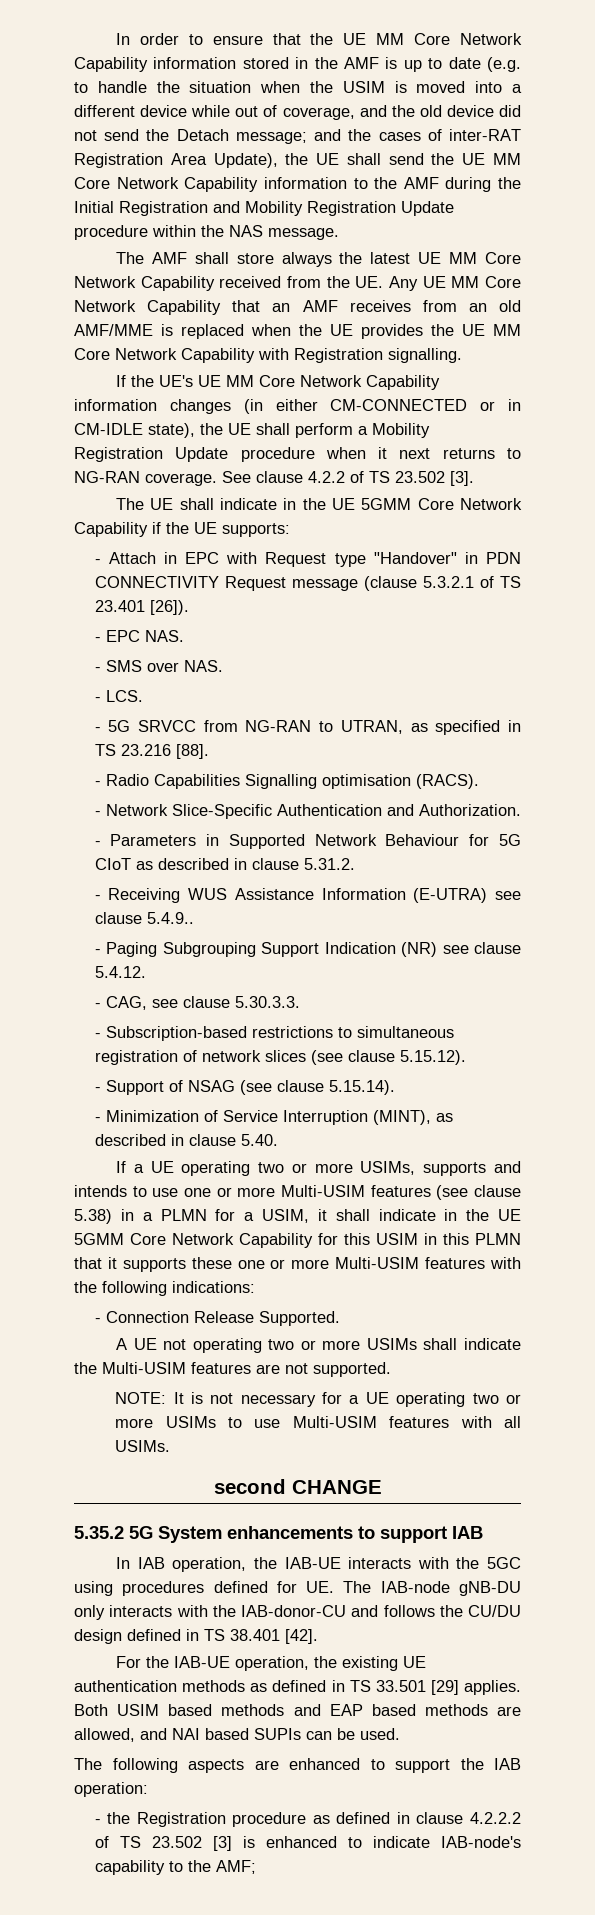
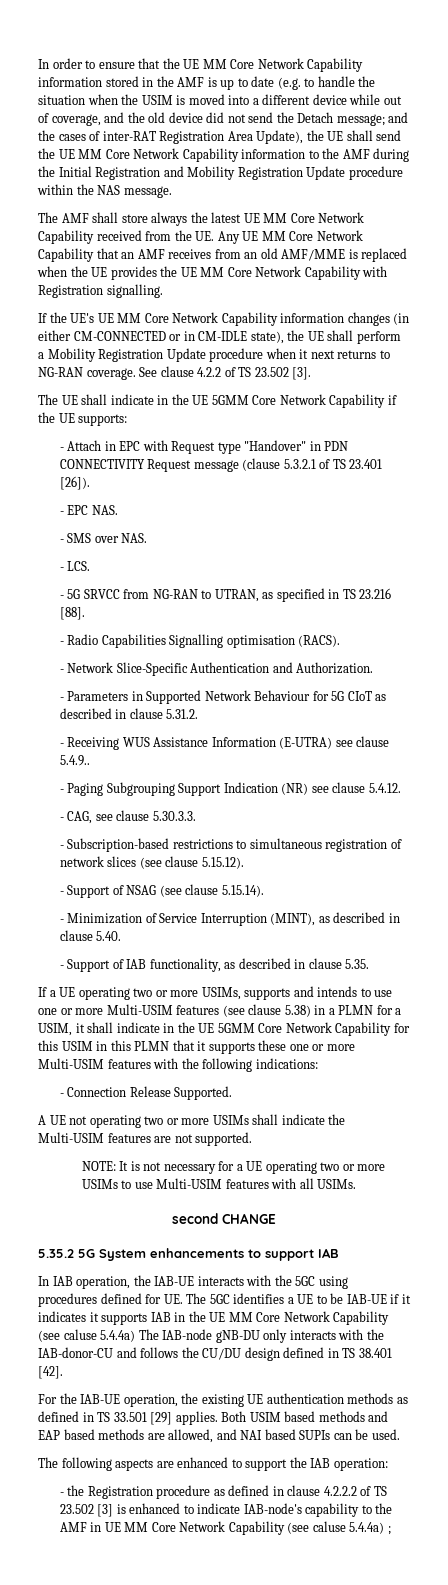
(278, 1140) none -> [59,958,370,972] // - Support of IAB functionality, as described in clause 5.35.
(372, 1587) none -> [209,1293,411,1304] [38,1311,390,1325] [38,1329,159,1342] 5GC identifies a UE to be IAB-UE if it indicates it supports IAB in the UE MM Core Network Capability (see caluse 5.4.4a) The
[215,1860,256,1874] AMF; -> [59,1521,391,1535] AMF in UE MM Core Network Capability (see caluse 5.4.4a) ;

